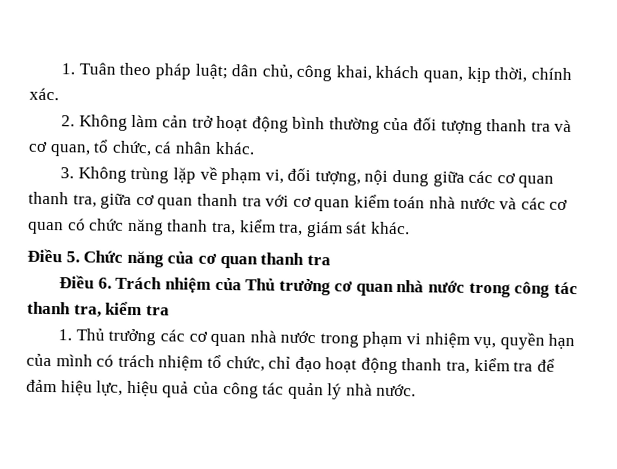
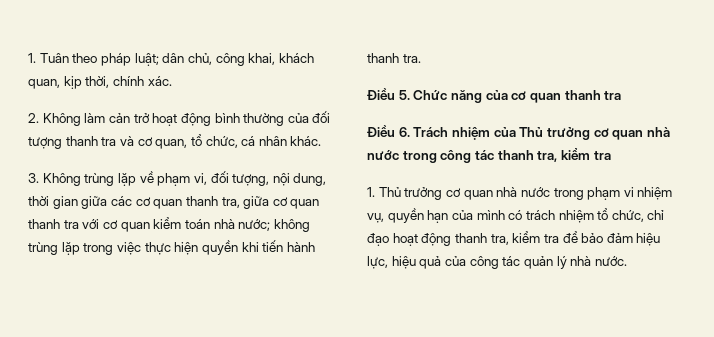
[392,169,430,187] dung -> [293,173,327,186] [28,196,78,209] dung, thời gian
[459,196,569,210] [27,218,410,238] nước và các cơ quan có chức năng thanh tra, kiểm tra, giám sát khác. -> [238,219,310,232] [28,240,315,255] [367,53,421,63] nước; không trùng lặp trong việc thực hiện quyền khi tiến hành thanh tra.
[159,329,185,342] các -> (443, 193) none
(555, 365) none -> [581,233,604,243] bảo

